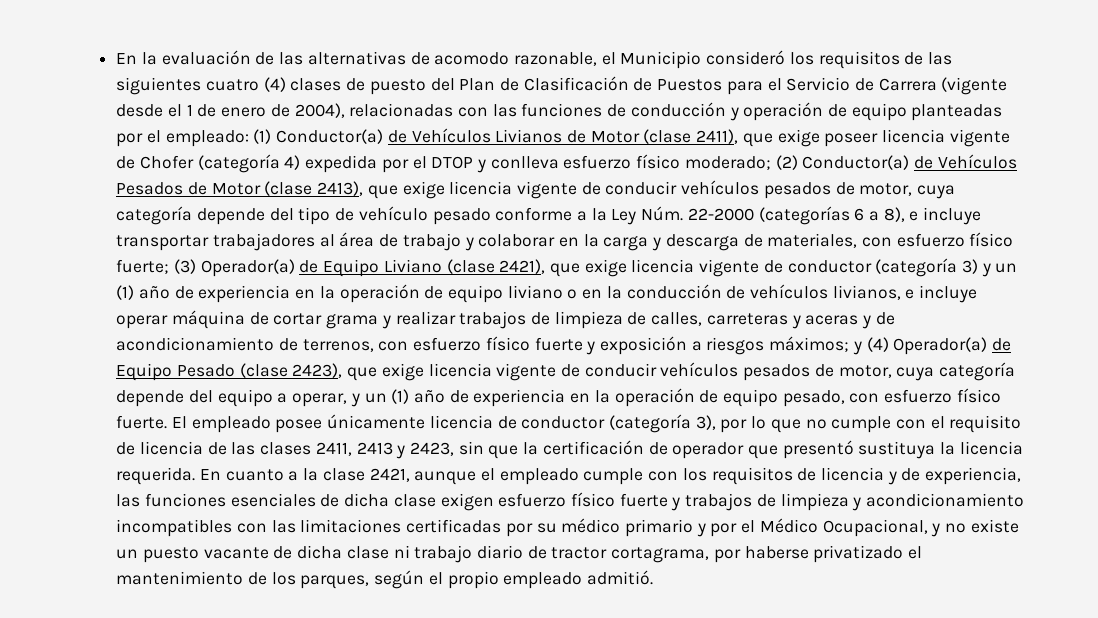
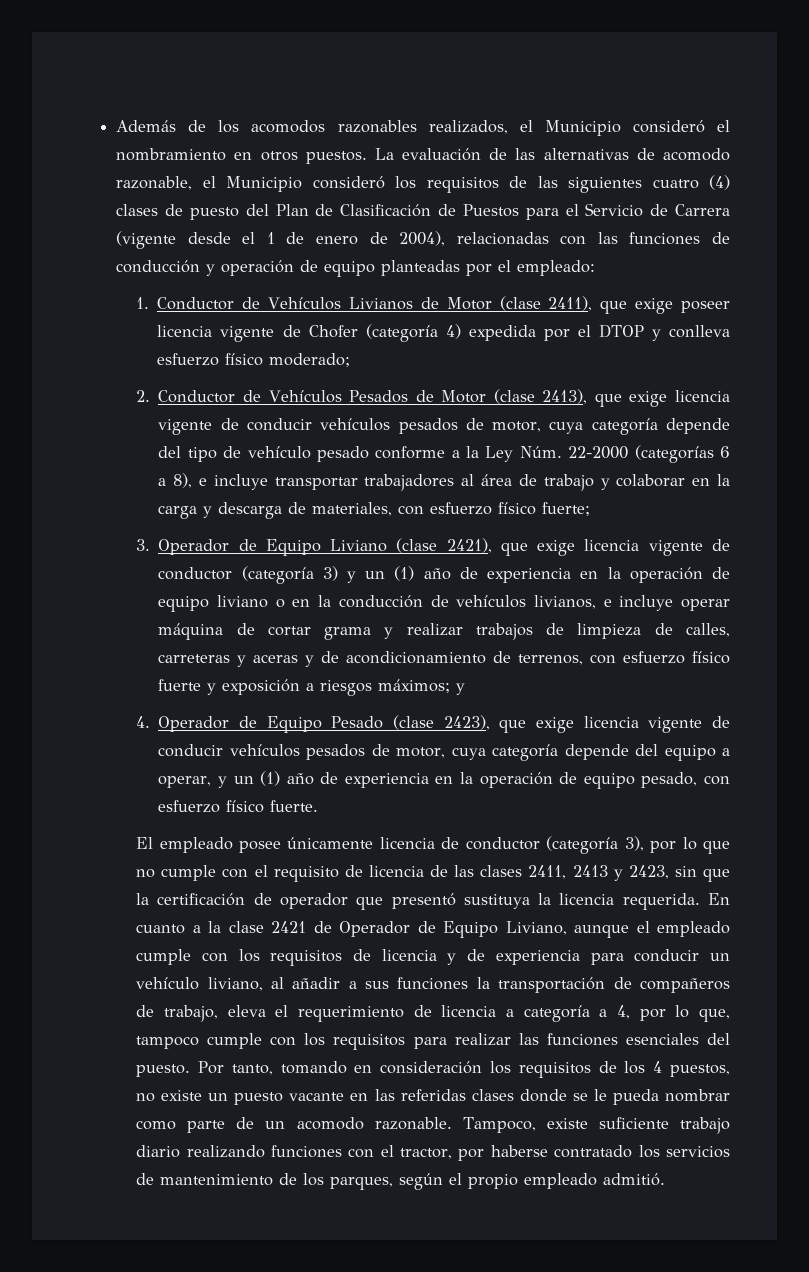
[116,52,157,65] En la -> [116,120,730,136] [116,148,394,164] Además de los acomodos razonables realizados, el Municipio consideró el nombramiento en otros puestos. La
[253,129,384,144] (1) Conductor(a) -> [136,297,235,310] // 1. Conductor
[775,155,910,170] (2) Conductor(a) -> [136,390,236,403] // 2. Conductor
[173,259,295,277] (3) Operador(a) -> [136,539,230,555] // 3. Operador
[866,337,988,355] (4) Operador(a) -> [136,716,230,732] // 4. Operador
(168, 422) none -> (319, 806) //
[369,468,410,482] 2421, -> [271,921,567,938] 2421 de Operador de Equipo Liviano,
[925,467,1022,485] [116,492,1025,511] [116,518,941,537] experiencia, las funciones esenciales de dicha clase exigen esfuerzo físico fuerte y trabajos de limpieza y acondicionamiento incompatibles con las limitaciones certificadas por su médico primario y por el Médico Ocupacional, y -> [495,949,731,965] [136,977,730,993] [136,1005,731,1022] [136,1033,730,1050] [136,1061,730,1078] experiencia para conducir un vehículo liviano, al añadir a sus funciones la transportación de compañeros de trabajo, eleva el requerimiento de licencia a categoría a 4, por lo que, tampoco cumple con los requisitos para realizar las funciones esenciales del puesto. Por tanto, tomando en consideración los requisitos de los 4 puestos,
[273,545,923,563] de dicha clase ni trabajo diario de tractor cortagrama, por haberse privatizado el -> [350,1089,730,1105] [136,1117,730,1134] [136,1145,730,1161] [136,1173,155,1185] en las referidas clases donde se le pueda nombrar como parte de un acomodo razonable. Tampoco, existe suficiente trabajo diario realizando funciones con el tractor, por haberse contratado los servicios de

